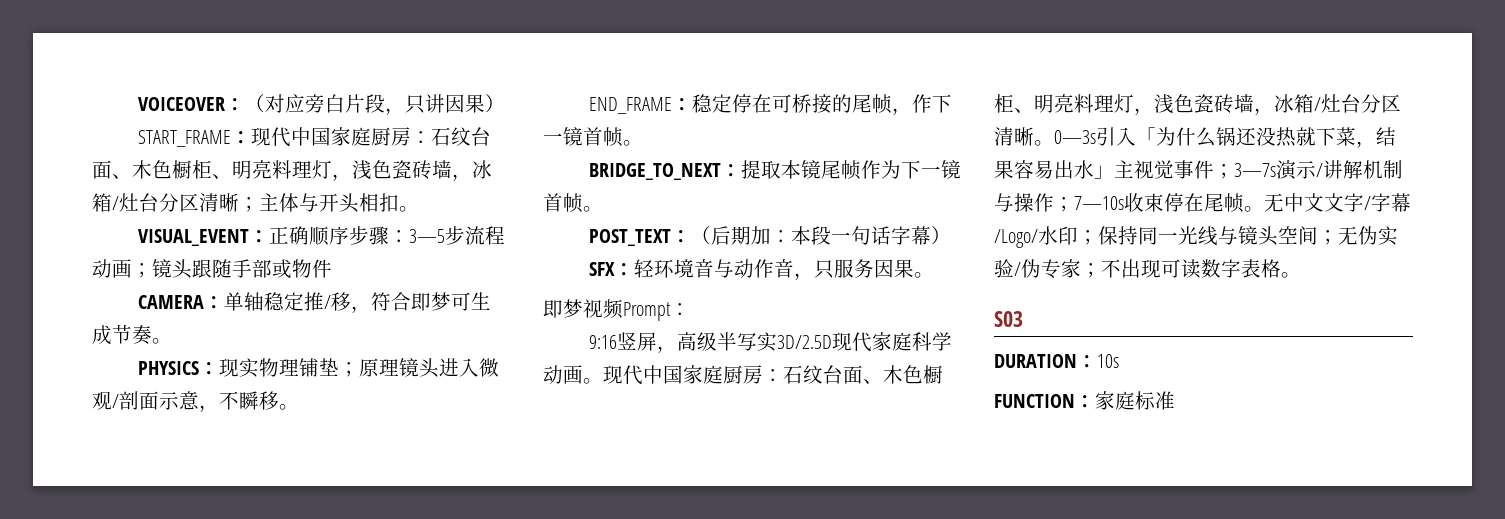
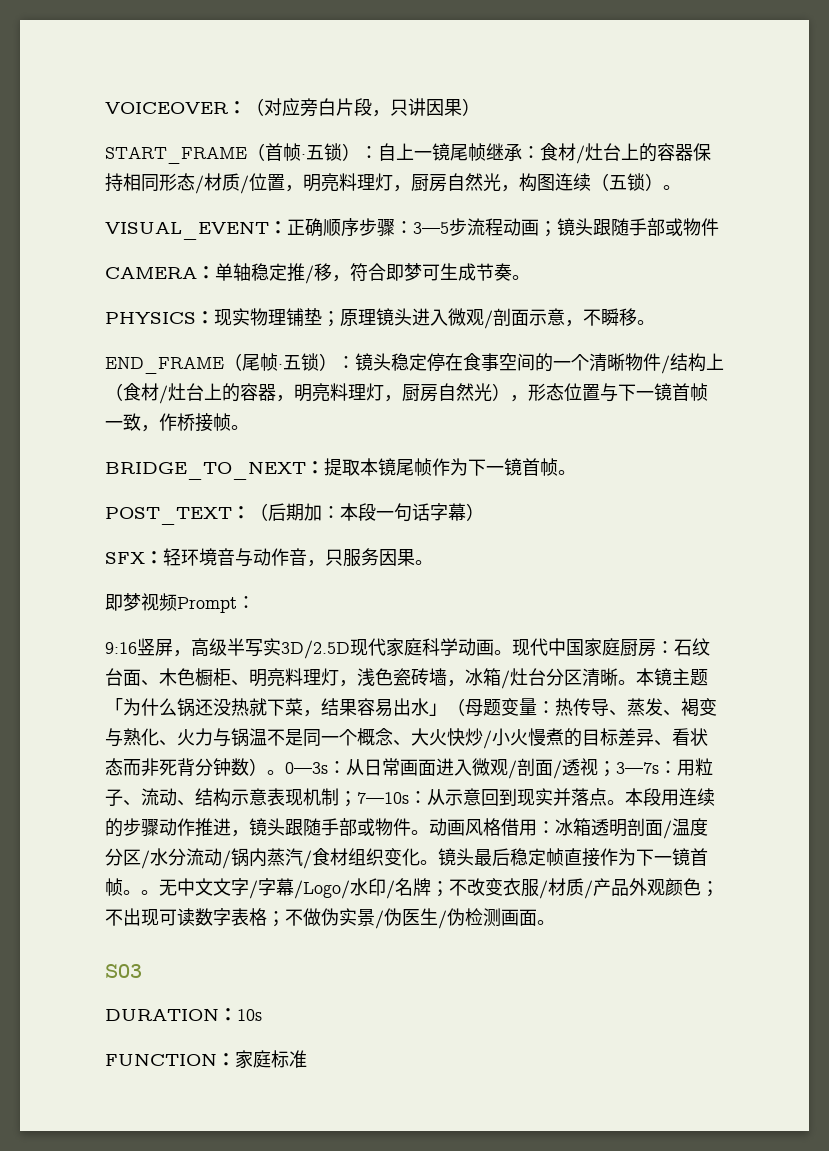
[231,127,492,147] [92,160,492,181] [92,193,399,213] ：现代中国家庭厨房：石纹台面、木色橱柜、明亮料理灯，浅色瓷砖墙，冰箱/灶台分区清晰；主体与开头相扣 -> [247,143,711,164] [105,173,663,194] （首帧·五锁）：自上一镜尾帧继承：食材/灶台上的容器保持相同形态/材质/位置，明亮料理灯，厨房自然光，构图连续（五锁）
[672,94,953,115] [543,127,603,146] ：稳定停在可桥接的尾帧，作下一镜首 -> [224,353,724,374] [105,383,708,404] [105,413,213,432] （尾帧·五锁）：镜头稳定停在食事空间的一个清晰物件/结构上（食材/灶台上的容器，明亮料理灯，厨房自然光），形态位置与下一镜首帧一致，作桥接
[1054,127,1136,146] 0—3s引入 -> [636,668,708,686] 本镜主题
[1114,160,1403,180] [994,193,1244,213] 主视觉事件；3—7s演示/讲解机制与操作；7—10s收束停在尾帧 -> [447,698,717,717] [105,728,708,749] [105,758,713,779] [105,788,715,807] [105,818,708,839] [105,848,708,869] [105,878,141,896] （母题变量：热传导、蒸发、褐变与熟化、火力与锅温不是同一个概念、大火快炒/小火慢煮的目标差异、看状态而非死背分钟数）。0—3s：从日常画面进入微观/剖面/透视；3—7s：用粒子、流动、结构示意表现机制；7—10s：从示意回到现实并落点。本段用连续的步骤动作推进，镜头跟随手部或物件。动画风格借用：冰箱透明剖面/温度分区/水分流动/锅内蒸汽/食材组织变化。镜头最后稳定帧直接作为下一镜首帧。
[1078,226,1398,246] [994,259,1081,279] ；保持同一光线与镜头空间；无伪实验/伪专家 -> [386,878,701,899] /名牌；不改变衣服/材质/产品外观颜色
(1281, 268) none -> [267,908,537,929] ；不做伪实景/伪医生/伪检测画面

